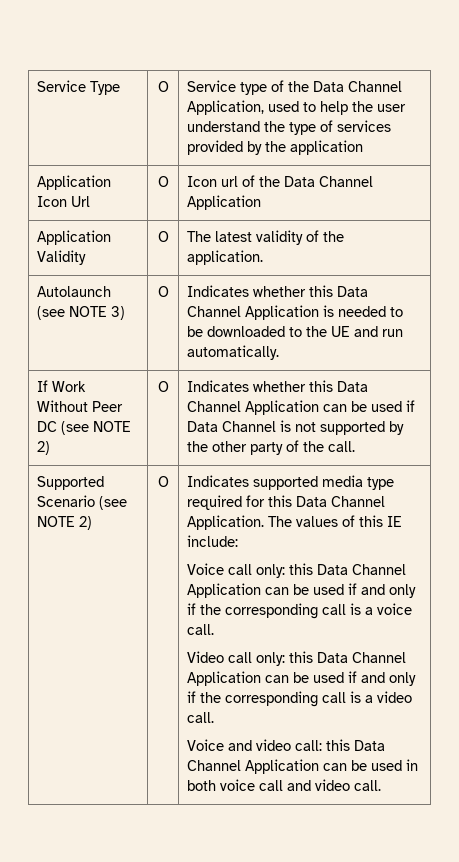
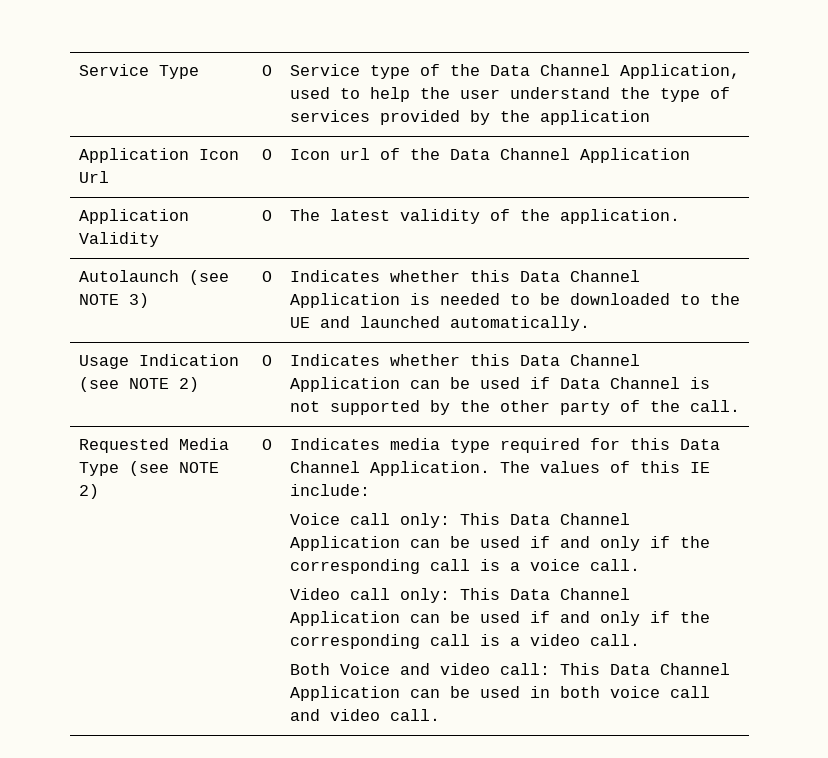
[382,329,404,337] run -> [359,316,440,328] launched
[37,380,87,392] [37,400,124,412] [37,421,58,432] If Work Without Peer DC -> [78,354,239,369] Usage Indication
[37,476,105,490] [37,495,128,510] [37,516,93,530] [157,476,169,487] [187,475,319,490] Supported Scenario (see NOTE 2) | O | Indicates supported -> [78,438,229,453] [78,461,219,476] [78,484,99,499] [262,439,272,450] [289,438,380,450] Requested Media Type (see NOTE 2) | O | Indicates
[289,563,314,575] this -> [459,513,500,525] This
[289,651,314,663] this -> [459,588,500,600] This
(215, 717) none -> [289,663,330,675] Both
[326,739,351,751] this -> [559,663,600,675] This

